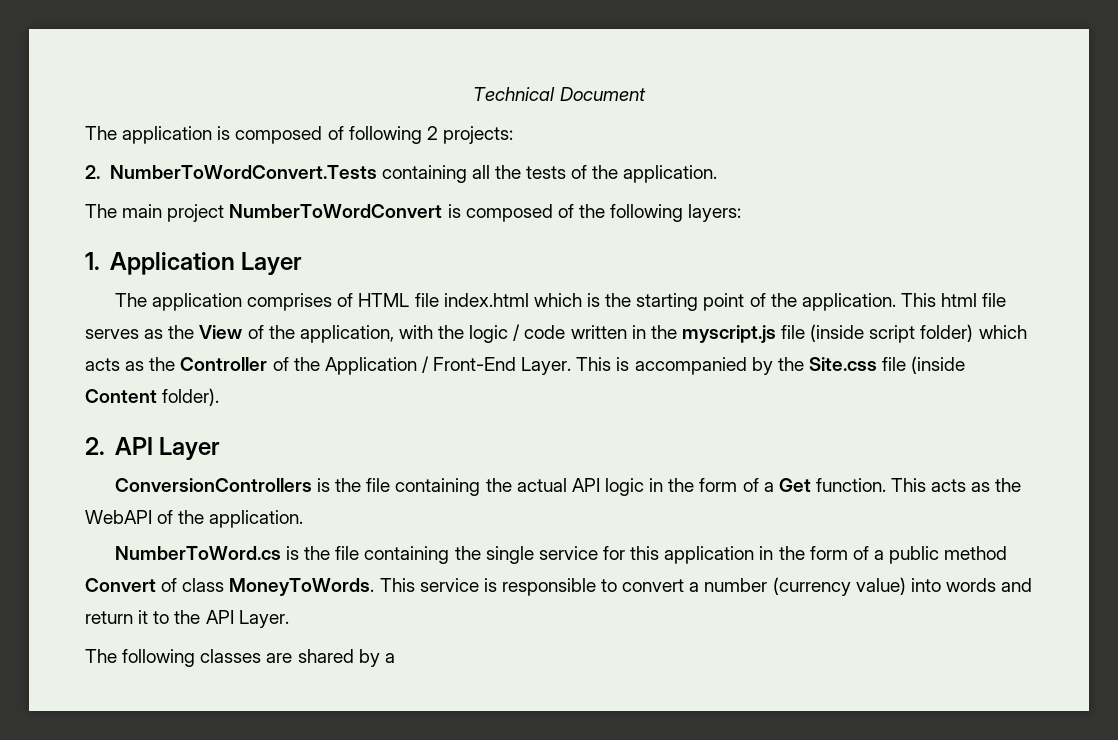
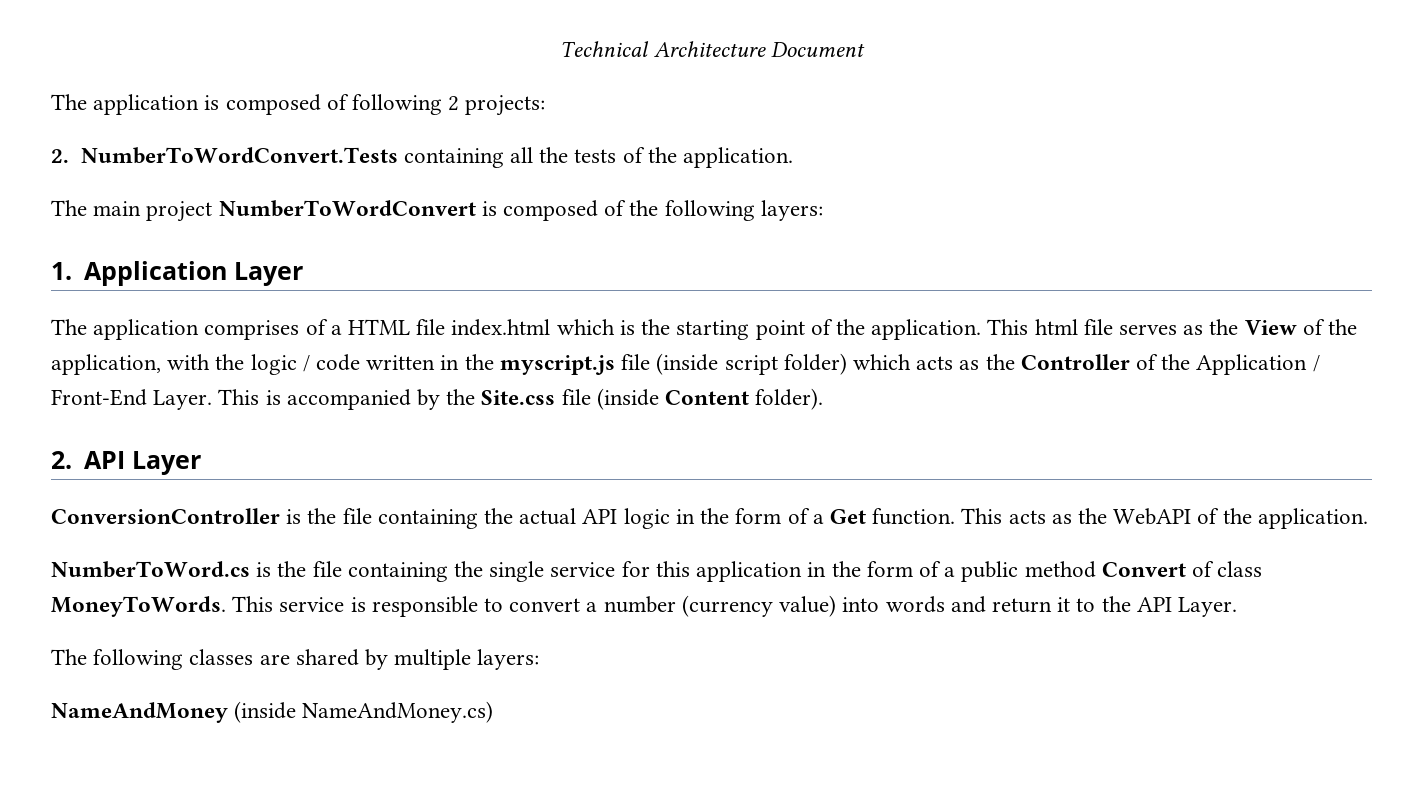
(556, 94) none -> [653,41,766,57] Architecture
(354, 300) none -> [330,325,342,335] a
[114,478,312,492] ConversionControllers -> [51,508,280,524] ConversionController
[384,653,395,663] a -> [394,649,540,670] [51,701,494,723] multiple layers: // NameAndMoney (inside NameAndMoney.cs)

